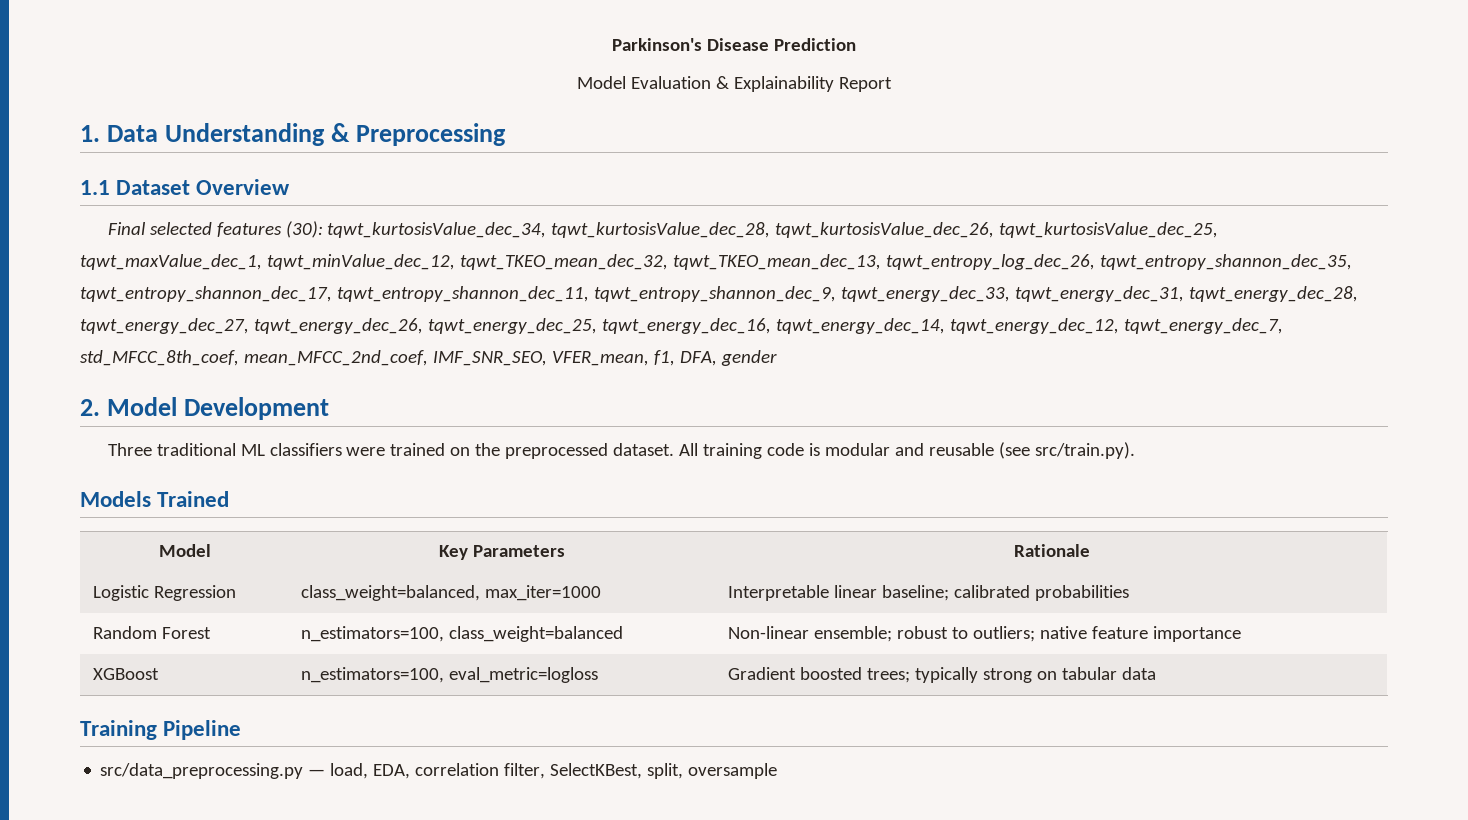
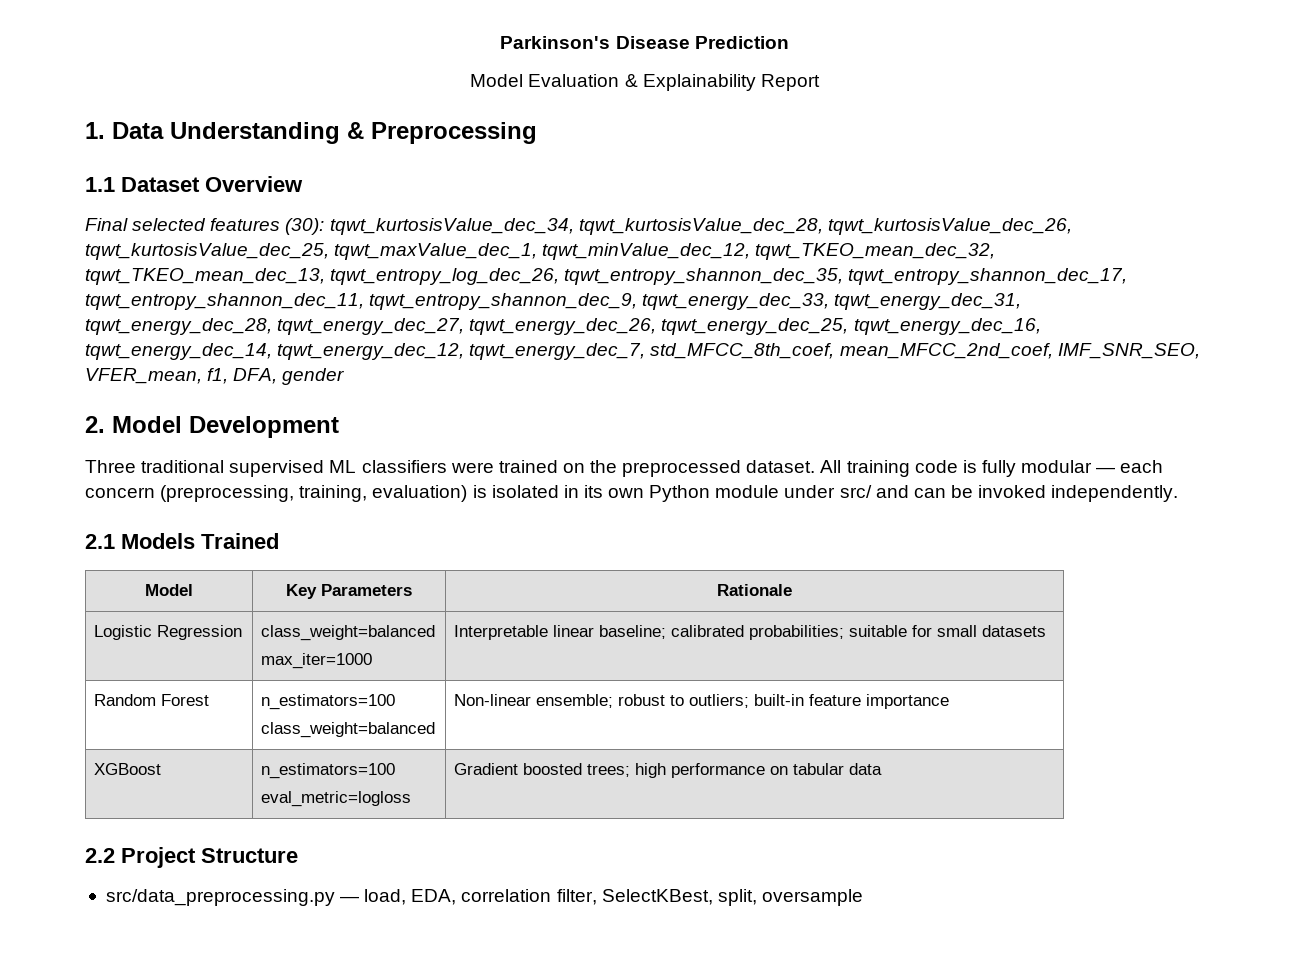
(236, 449) none -> [229,460,325,477] supervised
[825,442,1136,459] modular and reusable (see src/train.py). // -> [981,460,1164,477] [85,485,1179,502] [85,534,115,549] fully modular — each concern (preprocessing, training, evaluation) is isolated in its own Python module under src/ and can be invoked independently. // 2.1
[300,585,480,601] class_weight=balanced, -> [260,625,435,641] class_weight=balanced //
[1034,585,1129,601] probabilities -> [748,625,1046,640] probabilities; suitable for small datasets
[300,626,444,642] n_estimators=100, -> [260,694,395,710] n_estimators=100 //
[1039,626,1087,639] native -> [753,694,804,706] built-in
[300,667,444,683] n_estimators=100, -> [260,763,395,779] n_estimators=100 //
[914,667,1032,683] typically strong -> [634,763,765,778] high performance
[80,720,242,740] Training Pipeline -> [85,847,298,868] 2.2 Project Structure

